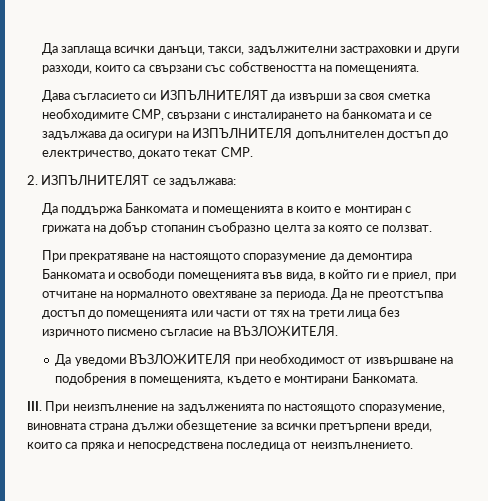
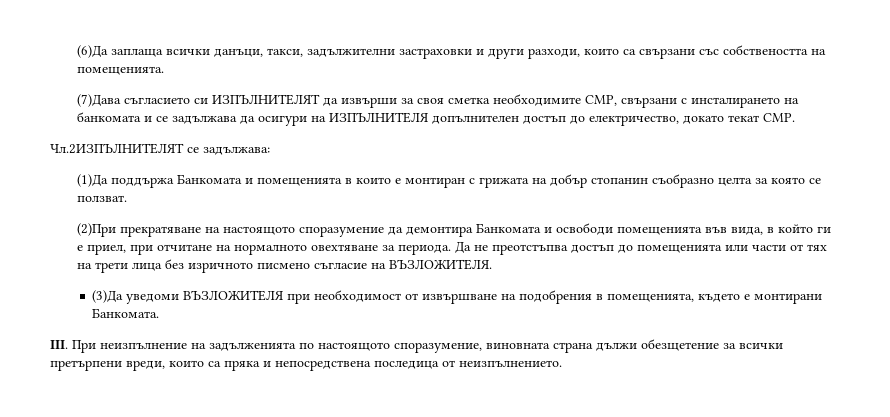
[41,43,58,55] Да -> [77,45,109,58] (6)Да
[41,90,70,102] Дава -> [77,94,122,107] (7)Дава
[27,175,150,185] 2. ИЗПЪЛНИТЕЛЯТ -> [50,143,184,154] Чл.2ИЗПЪЛНИТЕЛЯТ
[41,203,58,215] Да -> [77,174,109,187] (1)Да
[41,250,66,262] При -> [77,223,117,237] (2)При
[55,354,72,366] Да -> [92,290,124,303] (3)Да

